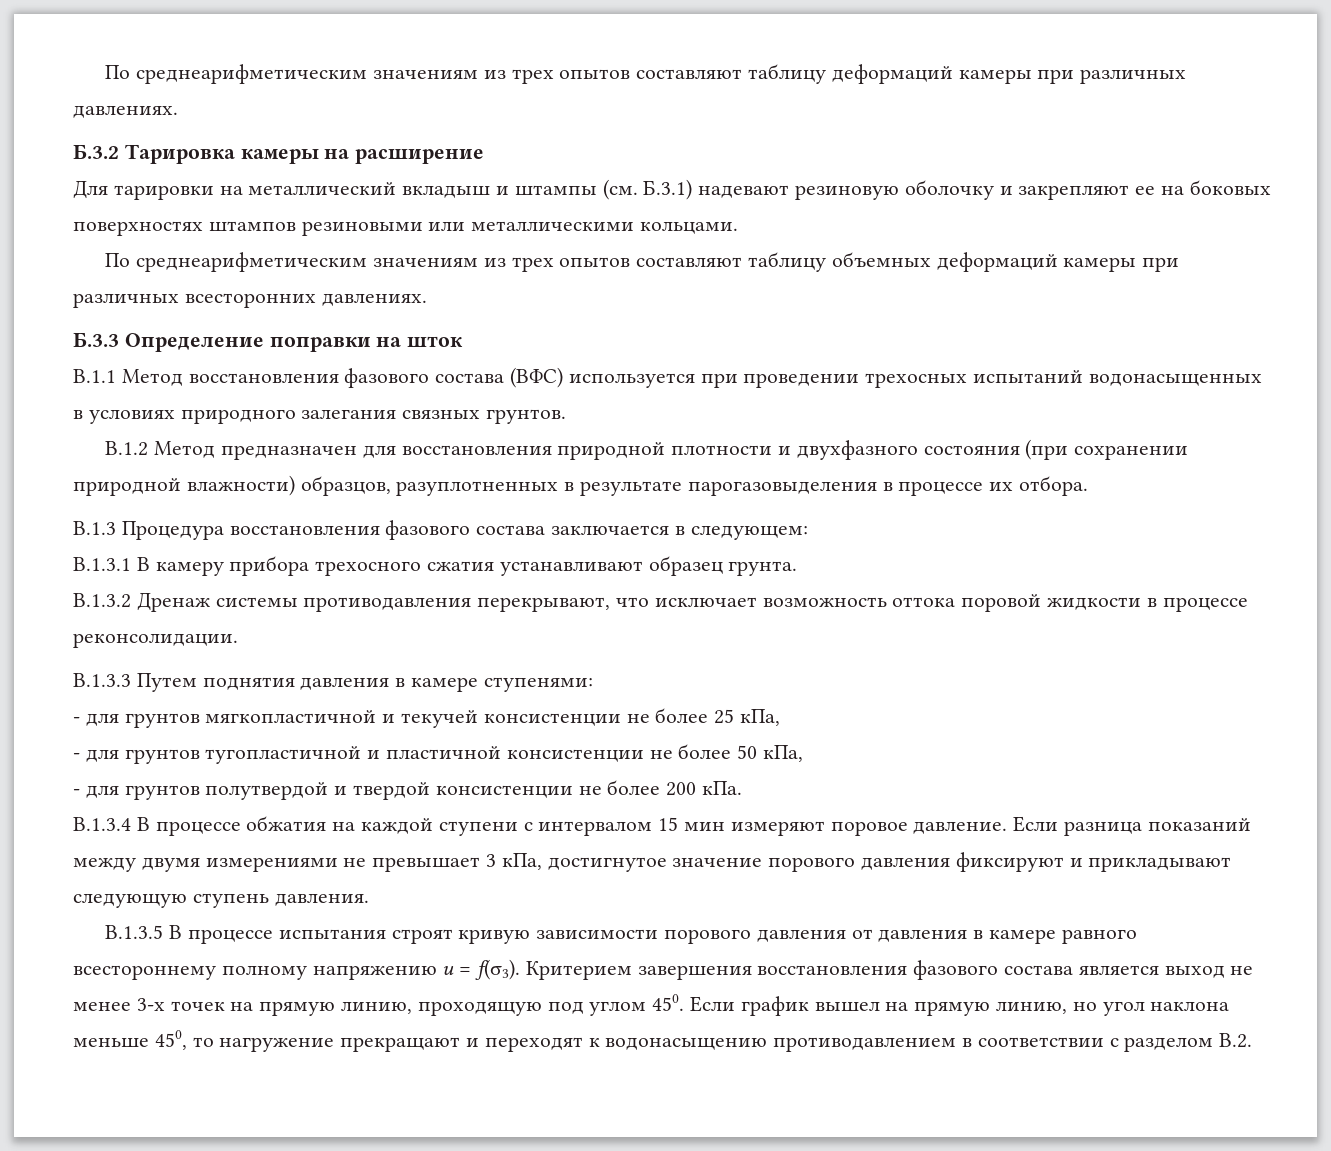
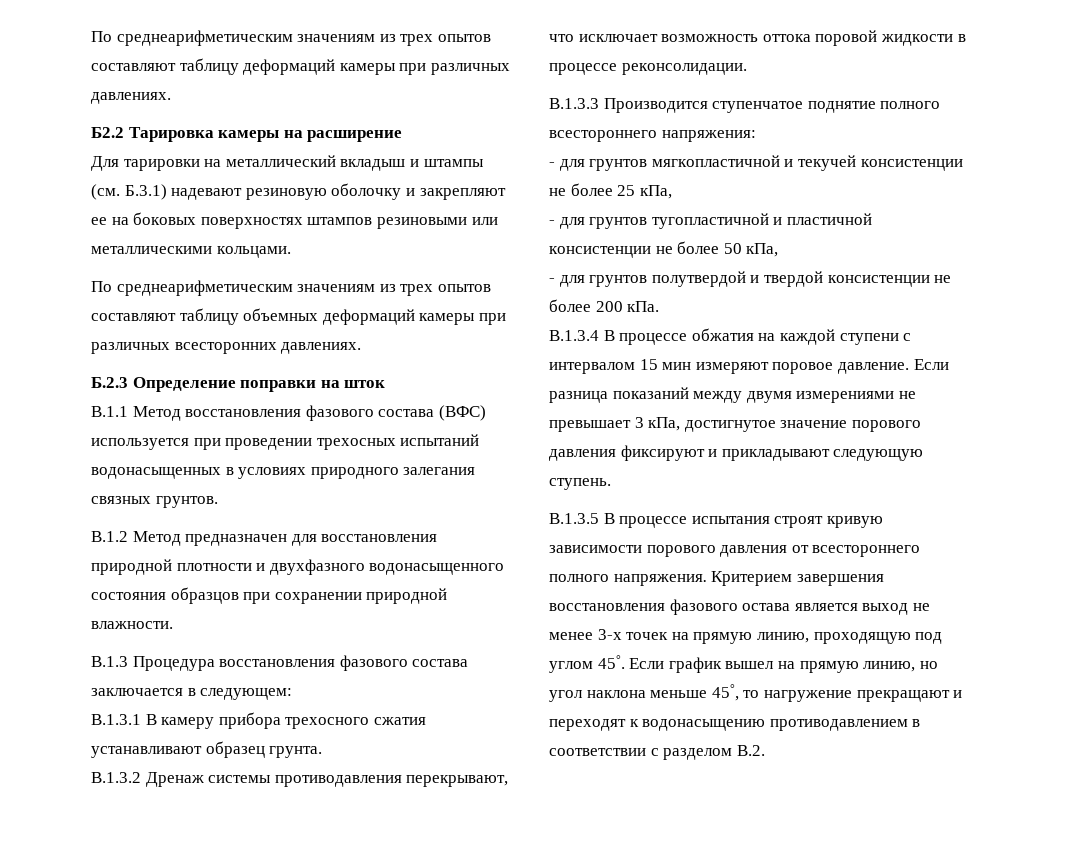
[73,144,119,159] Б.3.2 -> [91,127,124,138] Б2.2
[73,332,119,347] Б.3.3 -> [91,377,128,388] Б.2.3
[923,439,1189,460] [73,475,1089,496] состояния (при сохранении природной влажности) образцов, разуплотненных в результате парогазовыделения в процессе их отбора. -> [369,563,505,575] [91,587,448,604] [91,621,173,629] водонасыщенного состояния образцов при сохранении природной влажности.
[136,673,593,692] Путем поднятия давления в камере ступенями: -> [603,98,941,113] [549,130,756,142] Производится ступенчатое поднятие полного всестороннего напряжения:
[192,893,369,908] ступень давления. -> [549,478,611,490] ступень.
[878,929,1137,944] [73,959,521,980] давления в камере равного всестороннему полному напряжению u = f(σ3). -> [812,545,921,557] [549,574,707,586] всестороннего полного напряжения.
[1004,965,1074,975] состава -> [742,603,791,611] остава
[652,994,685,1011] 450. -> [597,655,625,669] 45°.
[154,1030,187,1050] 450, -> [711,684,739,701] 45°,

